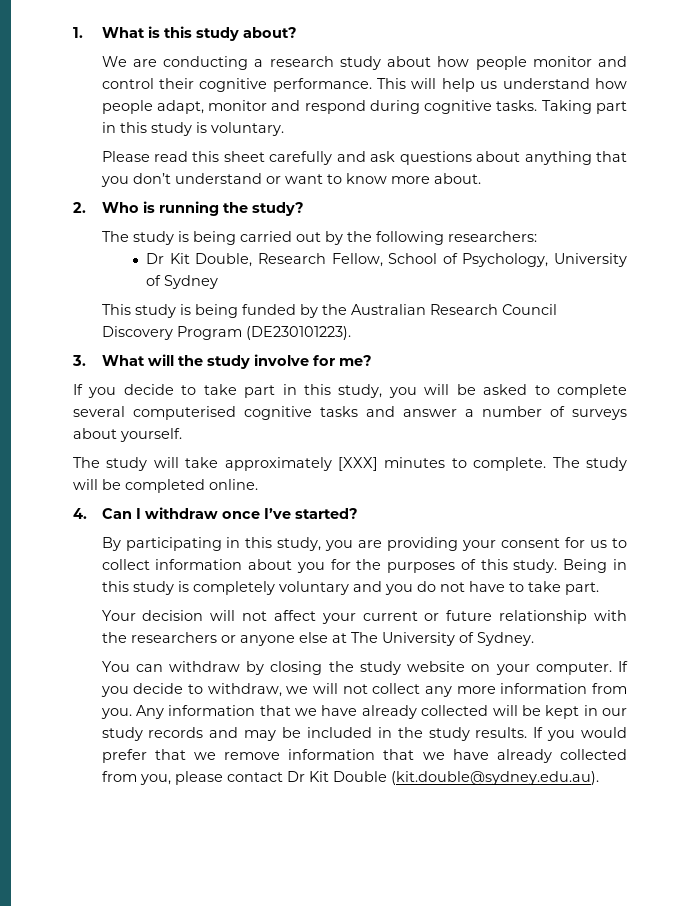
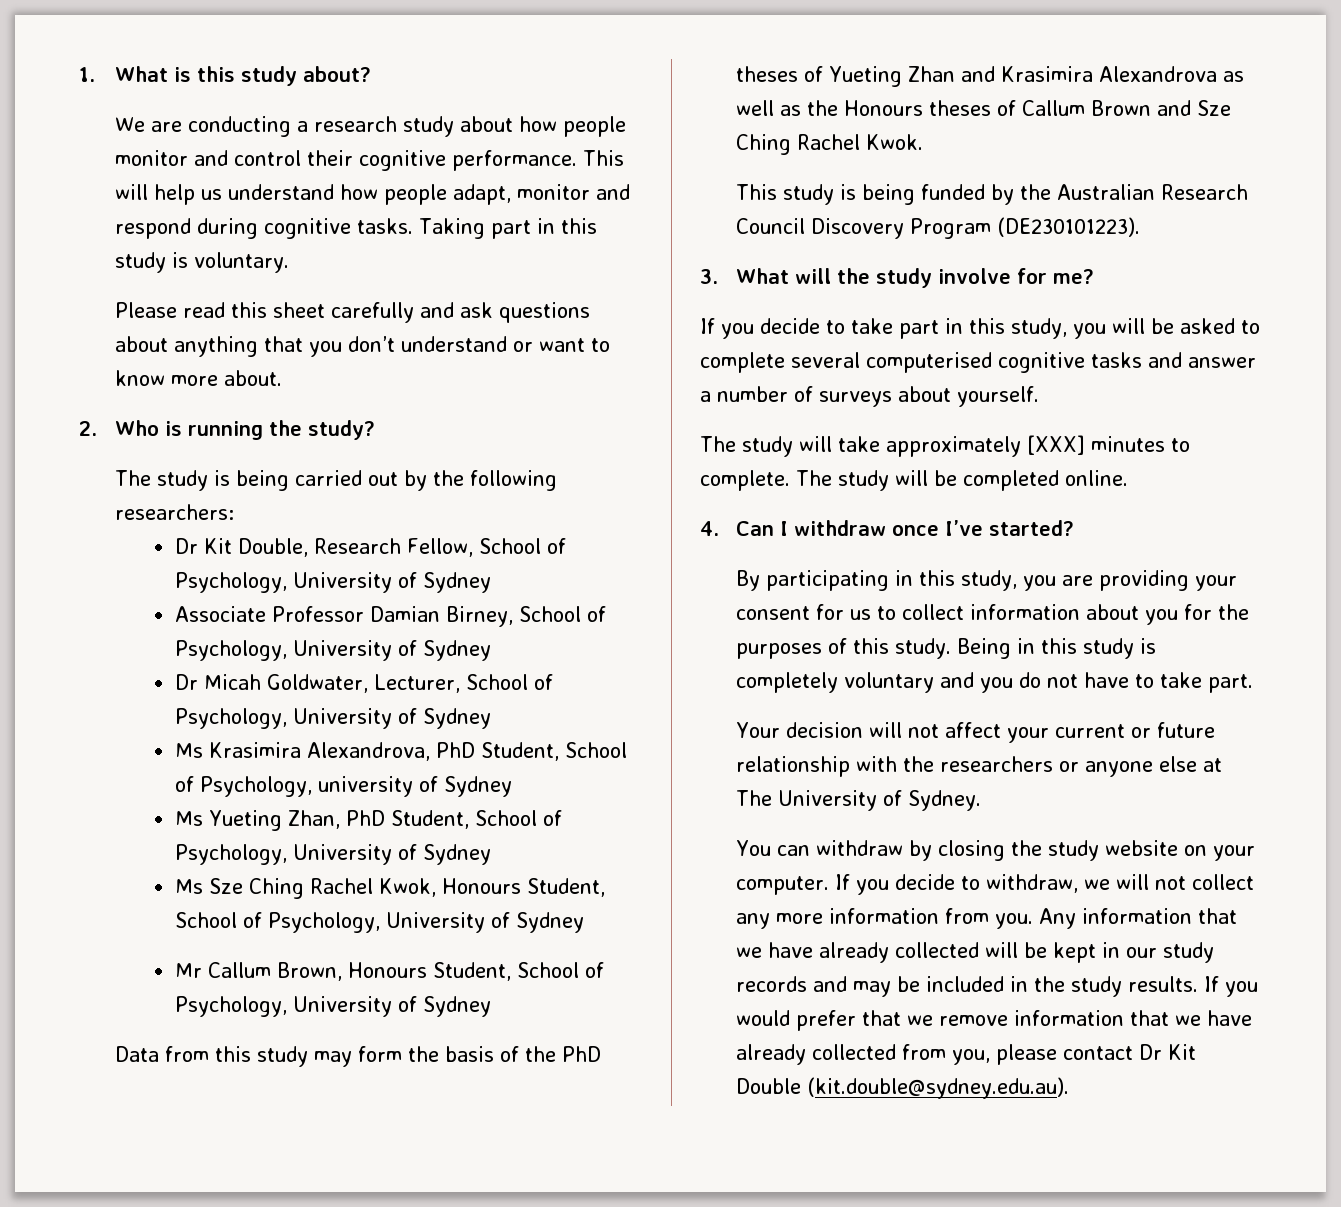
(219, 282) none -> [174,606,606,627] [174,640,491,661] [174,674,553,693] [174,708,491,729] [174,742,627,761] [174,776,512,797] [174,810,562,831] [174,844,491,865] [174,878,605,899] [174,912,584,933] [174,962,604,981] [174,996,491,1017] [114,1046,601,1067] [735,66,1244,87] [735,100,1231,116] [735,134,923,155] // Associate Professor Damian Birney, School of Psychology, University of Sydney // Dr Micah Goldwater, Lecturer, School of Psychology, University of Sydney // Ms Krasimira Alexandrova, PhD Student, School of Psychology, university of Sydney // Ms Yueting Zhan, PhD Student, School of Psychology, University of Sydney // Ms Sze Ching Rachel Kwok, Honours Student, School of Psychology, University of Sydney // Mr Callum Brown, Honours Student, School of Psychology, University of Sydney // Data from this study may form the basis of the PhD theses of Yueting Zhan and Krasimira Alexandrova as well as the Honours theses of Callum Brown and Sze Ching Rachel Kwok.

